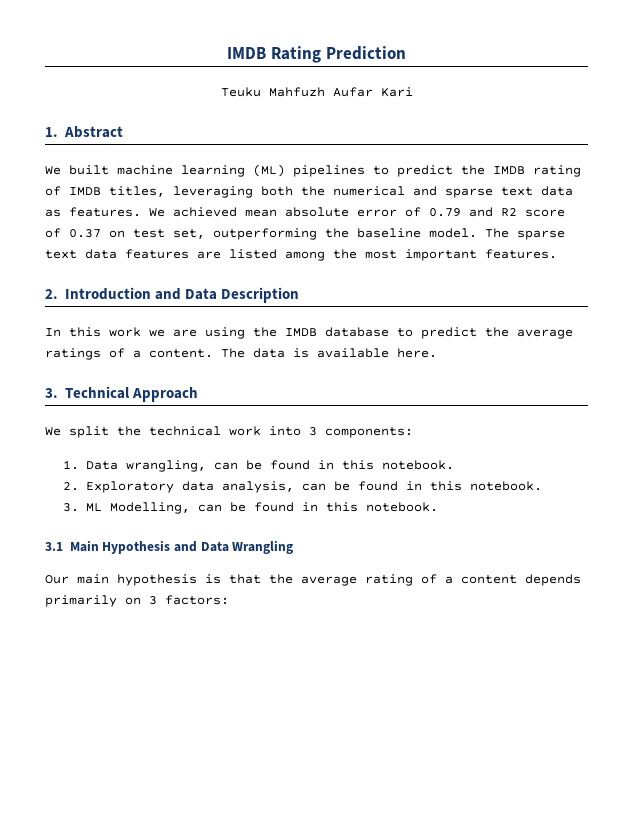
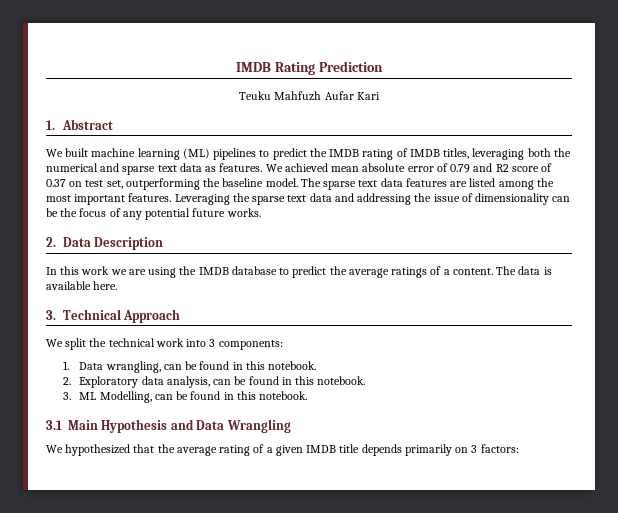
[45,287,181,300] // 2. Introduction and -> [174,193,571,205] [46,208,261,220] [46,237,56,247] Leveraging the sparse text data and addressing the issue of dimensionality can be the focus of any potential future works. // 2.
[45,574,221,586] Our main hypothesis is -> [46,444,131,456] We hypothesized
[461,575,517,584] content -> [275,444,360,456] given IMDB title

